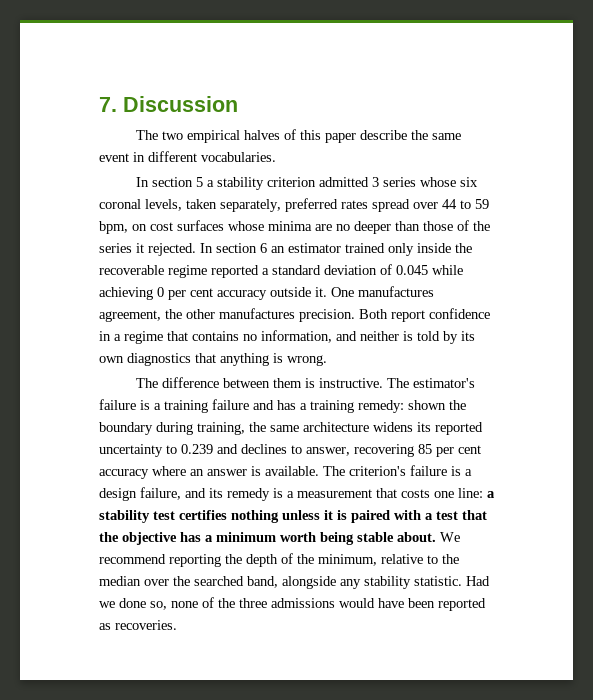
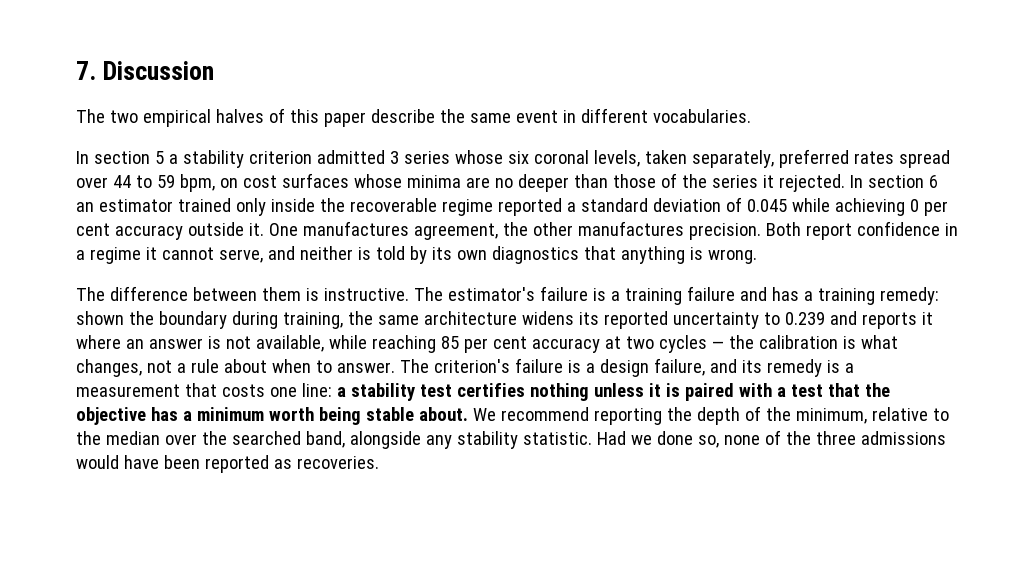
[167,330,332,343] that contains no information, -> [145,247,263,263] it cannot serve,
[241,444,481,457] [99,466,319,479] declines to answer, recovering 85 per cent accuracy where an answer is available. -> [861,312,933,329] [76,335,898,353] [76,359,395,377] reports it where an answer is not available, while reaching 85 per cent accuracy at two cycles — the calibration is what changes, not a rule about when to answer.

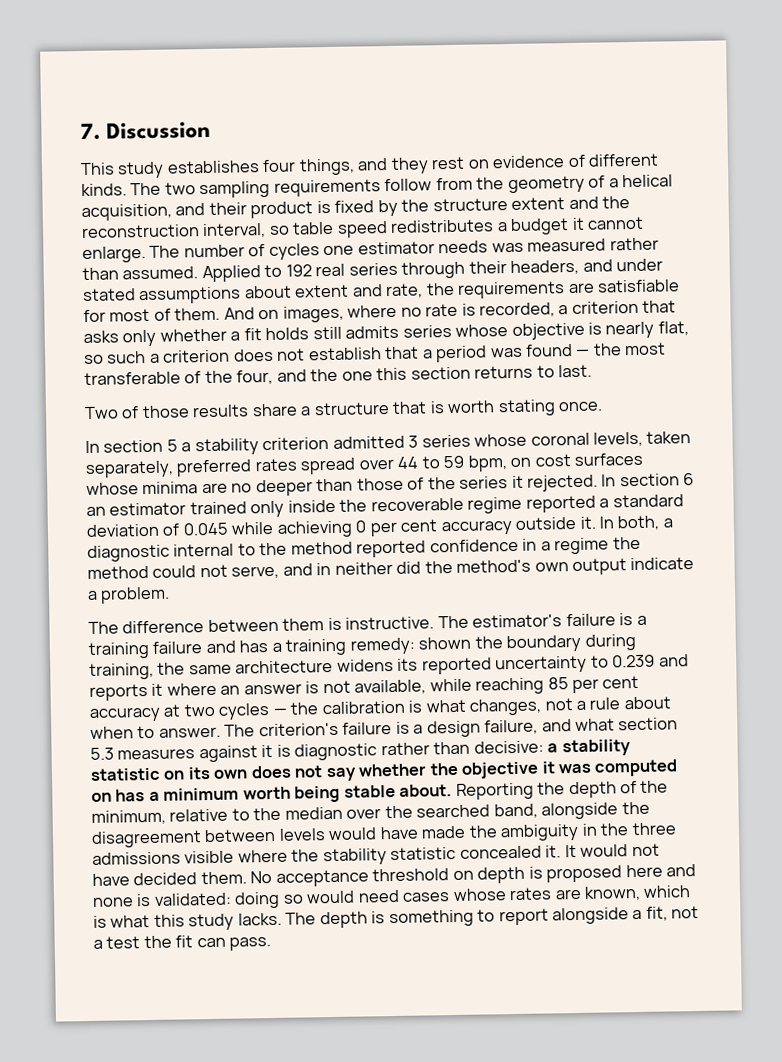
[76,108,751,127] The two empirical halves of this paper describe the same event in different vocabularies. -> [80,153,660,179] [81,174,674,199] [81,196,631,222] [81,216,645,239] [82,237,659,264] [82,258,664,283] [82,279,681,305] [83,300,677,323] [83,321,689,347] [84,342,667,365] [84,364,593,386] [84,399,604,420] This study establishes four things, and they rest on evidence of different kinds. The two sampling requirements follow from the geometry of a helical acquisition, and their product is fixed by the structure extent and the reconstruction interval, so table speed redistributes a budget it cannot enlarge. The number of cycles one estimator needs was measured rather than assumed. Applied to 192 real series through their headers, and under stated assumptions about extent and rate, the requirements are satisfiable for most of them. And on images, where no rate is recorded, a criterion that asks only whether a fit holds still admits series whose objective is nearly flat, so such a criterion does not establish that a period was found — the most transferable of the four, and the one this section returns to last. // Two of those results share a structure that is worth stating once.
[507,151,529,164] six -> (528, 440) none
[268,221,958,240] [76,246,757,264] One manufactures agreement, the other manufactures precision. Both report confidence in a regime it cannot serve, and neither is told by its own diagnostics that anything is wrong. -> [599,515,673,531] [87,536,641,562] [87,557,695,579] [87,586,171,604] In both, a diagnostic internal to the method reported confidence in a regime the method could not serve, and in neither did the method's own output indicate a problem.
[741,359,854,377] [76,383,890,401] [76,407,146,425] its remedy is a measurement that costs one line: a stability test certifies nothing unless it is paired with a test that the objective -> [575,717,679,732] [90,739,631,763] [90,759,679,782] [91,792,112,802] what section 5.3 measures against it is diagnostic rather than decisive: a stability statistic on its own does not say whether the objective it was computed on
[472,407,662,425] We recommend reporting -> [455,782,534,800] Reporting
[425,430,946,449] [76,455,379,473] any stability statistic. Had we done so, none of the three admissions would have been reported as recoveries. -> [621,801,650,815] [91,822,677,848] [92,843,660,866] [92,864,697,887] [92,885,692,909] [93,905,700,931] [93,935,272,951] the disagreement between levels would have made the ambiguity in the three admissions visible where the stability statistic concealed it. It would not have decided them. No acceptance threshold on depth is proposed here and none is validated: doing so would need cases whose rates are known, which is what this study lacks. The depth is something to report alongside a fit, not a test the fit can pass.

